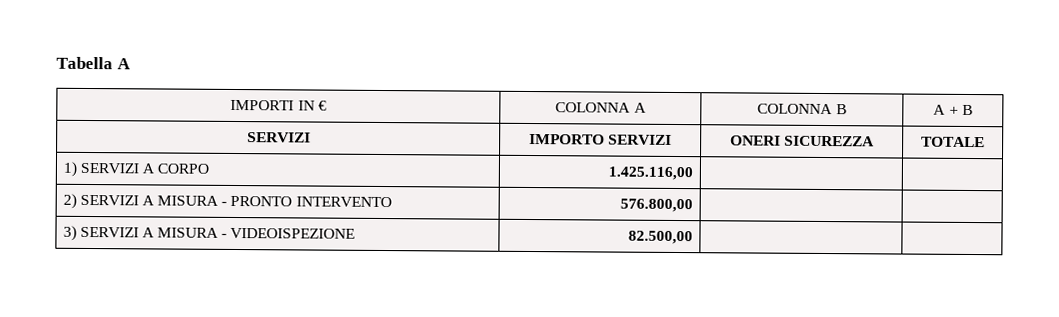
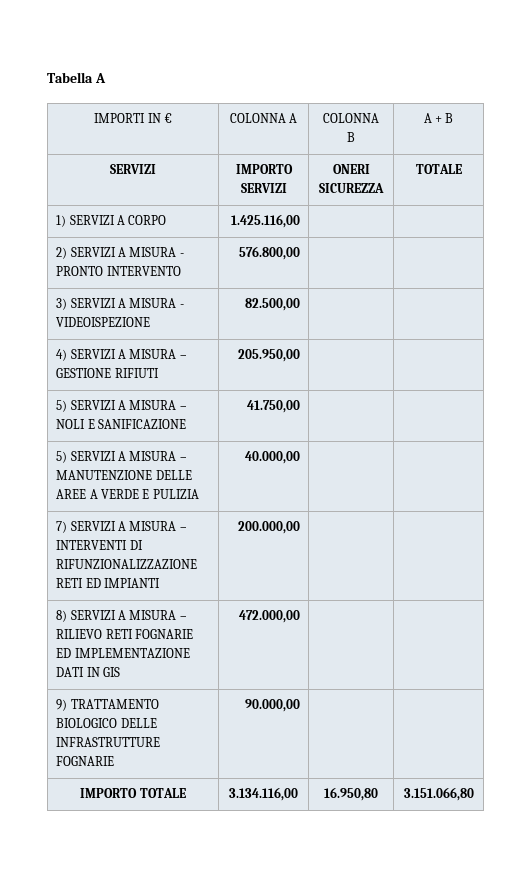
(694, 237) none -> [56,349,187,361] [56,368,159,378] [237,349,300,362] [56,400,187,412] [56,419,187,429] [246,400,300,413] [56,451,187,463] [56,470,192,480] [56,489,199,499] [244,451,300,464] [56,521,187,533] [56,540,143,550] [56,559,198,569] [56,578,161,588] [237,521,300,534] [56,610,187,622] [56,629,194,639] [56,648,190,658] [56,667,121,677] [238,610,300,623] [56,699,159,711] [56,718,157,728] [56,737,161,747] [56,756,115,766] [244,699,300,712] [80,788,186,798] [229,787,298,801] [324,787,379,801] [403,787,474,801] // 4) SERVIZI A MISURA – GESTIONE RIFIUTI | 205.950,00 | | // 5) SERVIZI A MISURA – NOLI E SANIFICAZIONE | 41.750,00 | | // 5) SERVIZI A MISURA – MANUTENZIONE DELLE AREE A VERDE E PULIZIA | 40.000,00 | | // 7) SERVIZI A MISURA – INTERVENTI DI RIFUNZIONALIZZAZIONE RETI ED IMPIANTI | 200.000,00 | | // 8) SERVIZI A MISURA – RILIEVO RETI FOGNARIE ED IMPLEMENTAZIONE DATI IN GIS | 472.000,00 | | // 9) TRATTAMENTO BIOLOGICO DELLE INFRASTRUTTURE FOGNARIE | 90.000,00 | | // IMPORTO TOTALE | 3.134.116,00 | 16.950,80 | 3.151.066,80

